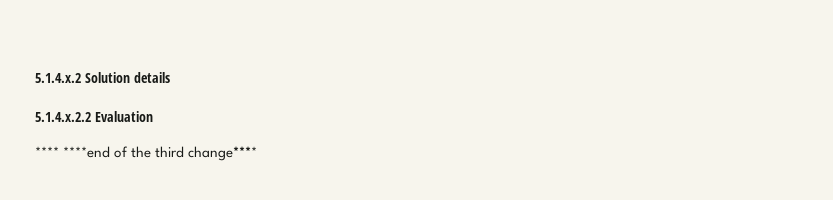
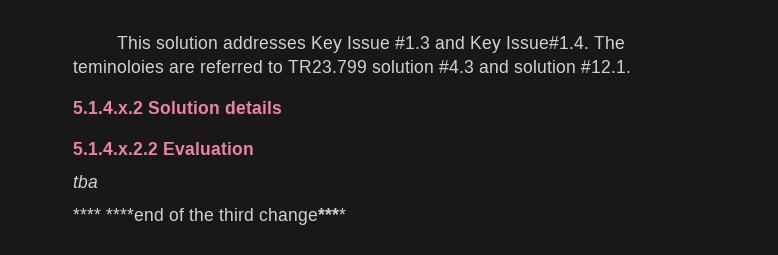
(35, 78) none -> [117,36,626,53] [73,60,631,73] This solution addresses Key Issue #1.3 and Key Issue#1.4. The teminoloies are referred to TR23.799 solution #4.3 and solution #12.1. //
(153, 116) none -> [73,175,98,188] // tba

